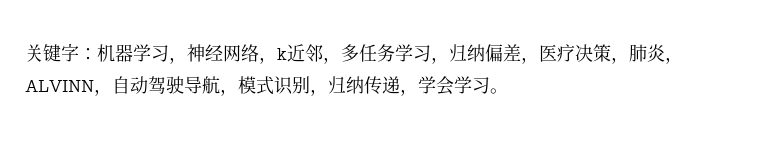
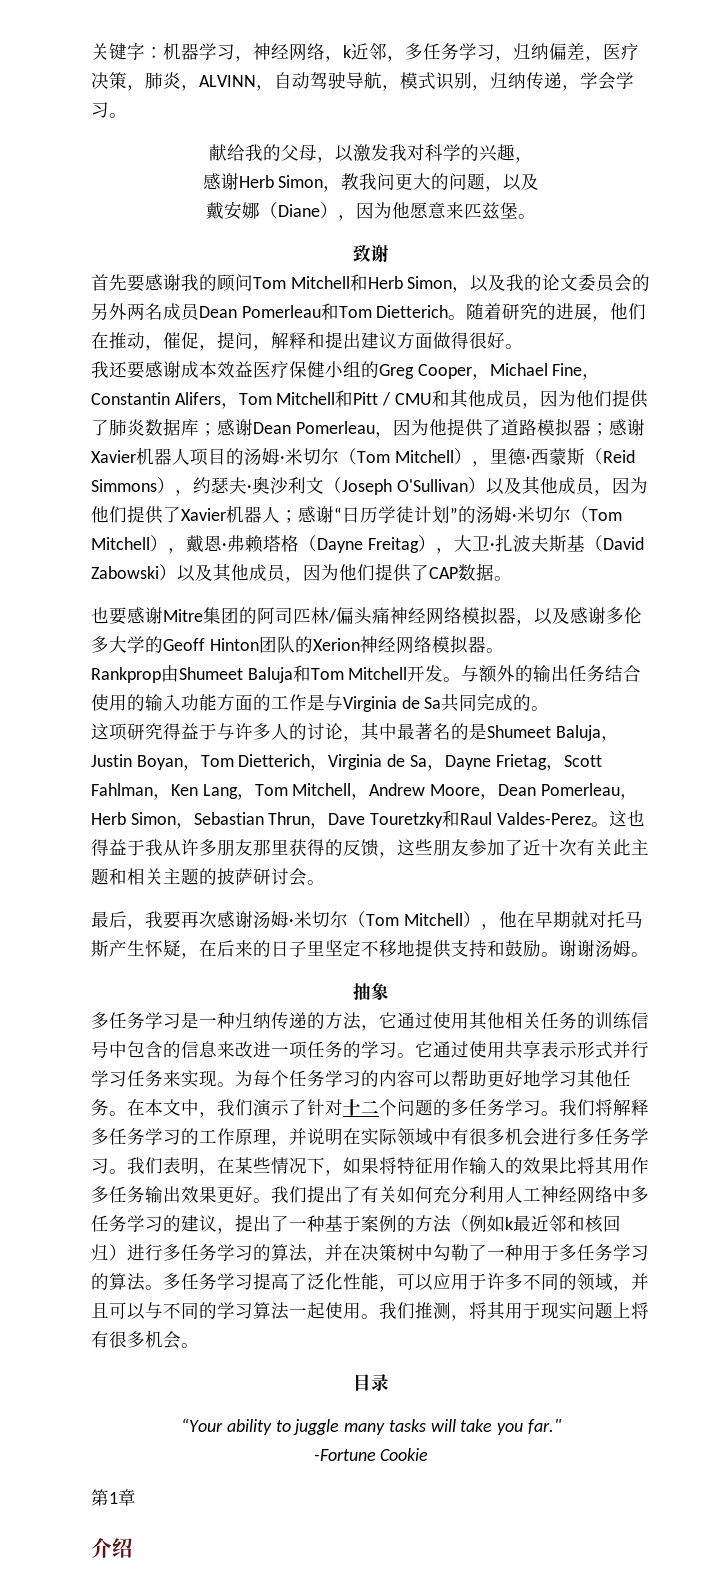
(508, 91) none -> [209,144,533,163] [202,173,540,192] [206,201,536,221] [353,245,389,262] [91,274,651,293] [91,303,647,322] [91,331,523,351] [91,361,601,380] [91,389,648,409] [91,418,645,438] [91,447,635,467] [91,476,648,496] [91,505,622,524] [91,535,644,554] [91,563,512,583] [91,606,642,626] [91,635,504,654] [91,665,642,683] [91,693,550,712] [91,722,619,742] [91,754,602,771] [91,783,638,800] [91,810,645,829] [91,839,649,858] [91,868,325,886] [91,910,643,930] [91,939,649,959] [353,983,389,1000] [91,1011,649,1031] [91,1041,649,1059] [91,1069,631,1088] [91,1099,649,1118] [91,1127,649,1147] [91,1156,649,1176] [91,1185,649,1204] [91,1214,621,1234] [91,1244,649,1263] [91,1272,649,1292] [91,1301,649,1321] [91,1330,199,1349] [353,1374,389,1391] [181,1418,562,1435] [313,1448,429,1461] [91,1489,136,1506] [91,1538,133,1558] // 献给我的父母，以激发我对科学的兴趣， // 感谢Herb Simon，教我问更大的问题，以及 // 戴安娜（Diane），因为他愿意来匹兹堡。 // 致谢 // 首先要感谢我的顾问Tom Mitchell和Herb Simon，以及我的论文委员会的另外两名成员Dean Pomerleau和Tom Dietterich。随着研究的进展，他们在推动，催促，提问，解释和提出建议方面做得很好。 // 我还要感谢成本效益医疗保健小组的Greg Cooper，Michael Fine，Constantin Alifers，Tom Mitchell和Pitt / CMU和其他成员，因为他们提供了肺炎数据库；感谢Dean Pomerleau，因为他提供了道路模拟器；感谢Xavier机器人项目的汤姆·米切尔（Tom Mitchell），里德·西蒙斯（Reid Simmons），约瑟夫·奥沙利文（Joseph O'Sullivan）以及其他成员，因为他们提供了Xavier机器人；感谢“日历学徒计划”的汤姆·米切尔（Tom Mitchell），戴恩·弗赖塔格（Dayne Freitag），大卫·扎波夫斯基（David Zabowski）以及其他成员，因为他们提供了CAP数据。 // 也要感谢Mitre集团的阿司匹林/偏头痛神经网络模拟器，以及感谢多伦多大学的Geoff Hinton团队的Xerion神经网络模拟器。 // Rankprop由Shumeet Baluja和Tom Mitchell开发。与额外的输出任务结合使用的输入功能方面的工作是与Virginia de Sa共同完成的。 // 这项研究得益于与许多人的讨论，其中最著名的是Shumeet Baluja，Justin Boyan，Tom Dietterich，Virginia de Sa，Dayne Frietag，Scott Fahlman，Ken Lang，Tom Mitchell，Andrew Moore，Dean Pomerleau，Herb Simon，Sebastian Thrun，Dave Touretzky和Raul Valdes-Perez。这也得益于我从许多朋友那里获得的反馈，这些朋友参加了近十次有关此主题和相关主题的披萨研讨会。 // 最后，我要再次感谢汤姆·米切尔（Tom Mitchell），他在早期就对托马斯产生怀疑，在后来的日子里坚定不移地提供支持和鼓励。谢谢汤姆。 // 抽象 // 多任务学习是一种归纳传递的方法，它通过使用其他相关任务的训练信号中包含的信息来改进一项任务的学习。它通过使用共享表示形式并行学习任务来实现。为每个任务学习的内容可以帮助更好地学习其他任务。在本文中，我们演示了针对十二个问题的多任务学习。我们将解释多任务学习的工作原理，并说明在实际领域中有很多机会进行多任务学习。我们表明，在某些情况下，如果将特征用作输入的效果比将其用作多任务输出效果更好。我们提出了有关如何充分利用人工神经网络中多任务学习的建议，提出了一种基于案例的方法（例如k最近邻和核回归）进行多任务学习的算法，并在决策树中勾勒了一种用于多任务学习的算法。多任务学习提高了泛化性能，可以应用于许多不同的领域，并且可以与不同的学习算法一起使用。我们推测，将其用于现实问题上将有很多机会。 // 目录 // “Your ability to juggle many tasks will take you far." // -Fortune Cookie // 第1章 // 介绍

